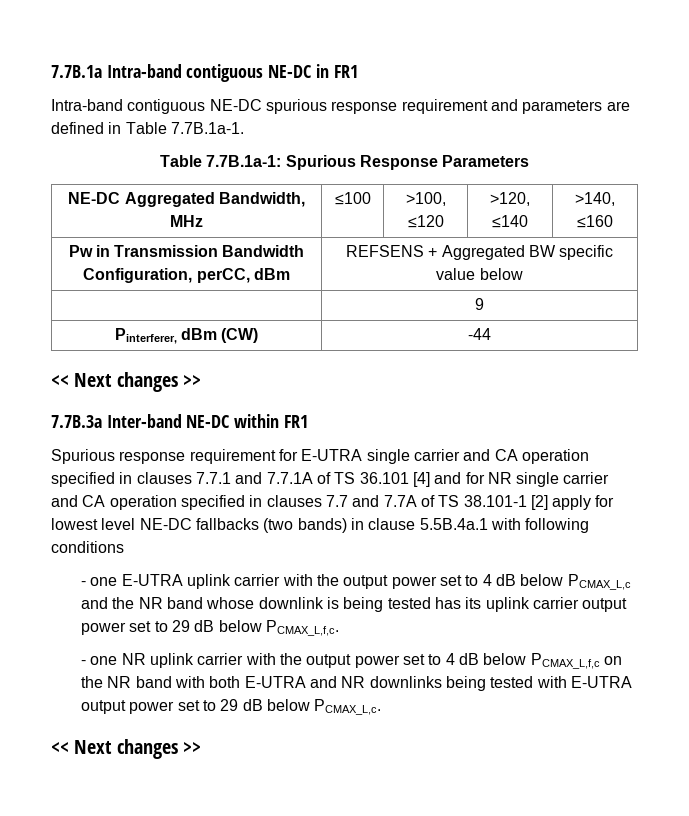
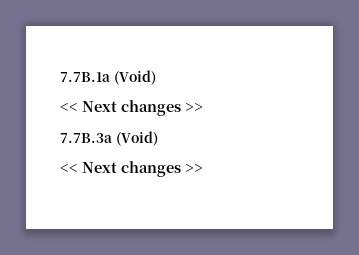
[106,64,358,82] [51,99,630,114] [51,122,244,134] [159,155,530,170] [68,192,305,207] [170,215,203,227] [334,192,371,205] [405,192,446,206] [407,215,444,228] [490,192,530,206] [492,215,528,228] [575,192,615,206] [577,215,613,228] [68,245,305,257] [83,268,290,283] [345,245,614,260] [436,268,523,280] [475,298,484,310] [114,328,259,344] [468,328,491,340] Intra-band contiguous NE-DC in FR1 // Intra-band contiguous NE-DC spurious response requirement and parameters are defined in Table 7.7B.1a-1. // Table 7.7B.1a-1: Spurious Response Parameters // NE-DC Aggregated Bandwidth, MHz | ≤100 | >100, ≤120 | >120, ≤140 | >140, ≤160 // Pw in Transmission Bandwidth Configuration, perCC, dBm | REFSENS + Aggregated BW specific value below // | 9 // Pinterferer, dBm (CW) | -44 -> [113,70,156,85] (Void)
[106,414,308,428] [51,449,589,464] [51,472,610,487] [51,495,615,510] [51,518,590,533] [51,541,124,553] [81,574,631,590] [81,597,628,612] [81,620,339,636] [81,653,622,669] [81,676,632,691] [81,699,382,715] Inter-band NE-DC within FR1 // Spurious response requirement for E-UTRA single carrier and CA operation specified in clauses 7.7.1 and 7.7.1A of TS 36.101 [4] and for NR single carrier and CA operation specified in clauses 7.7 and 7.7A of TS 38.101-1 [2] apply for lowest level NE-DC fallbacks (two bands) in clause 5.5B.4a.1 with following conditions // - one E-UTRA uplink carrier with the output power set to 4 dB below PCMAX_L,c and the NR band whose downlink is being tested has its uplink carrier output power set to 29 dB below PCMAX_L,f,c. // - one NR uplink carrier with the output power set to 4 dB below PCMAX_L,f,c on the NR band with both E-UTRA and NR downlinks being tested with E-UTRA output power set to 29 dB below PCMAX_L,c. -> [115,131,158,146] (Void)

